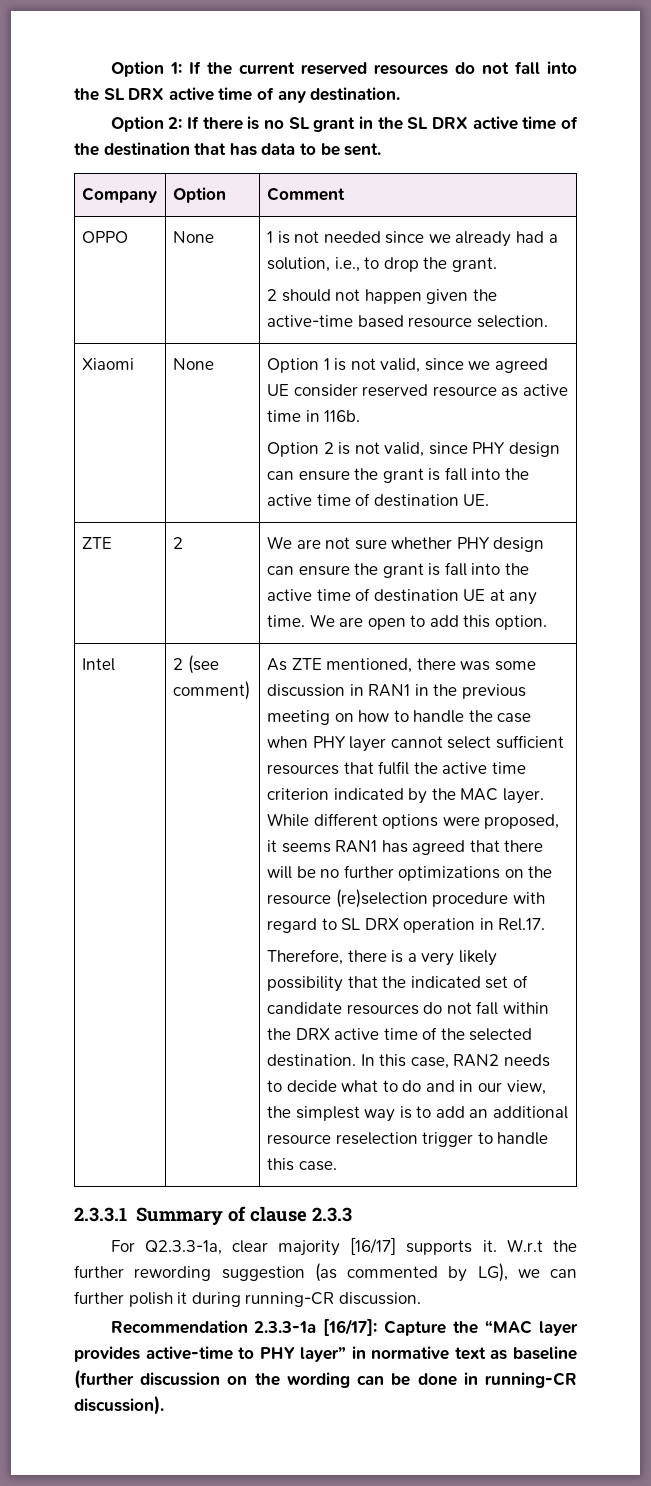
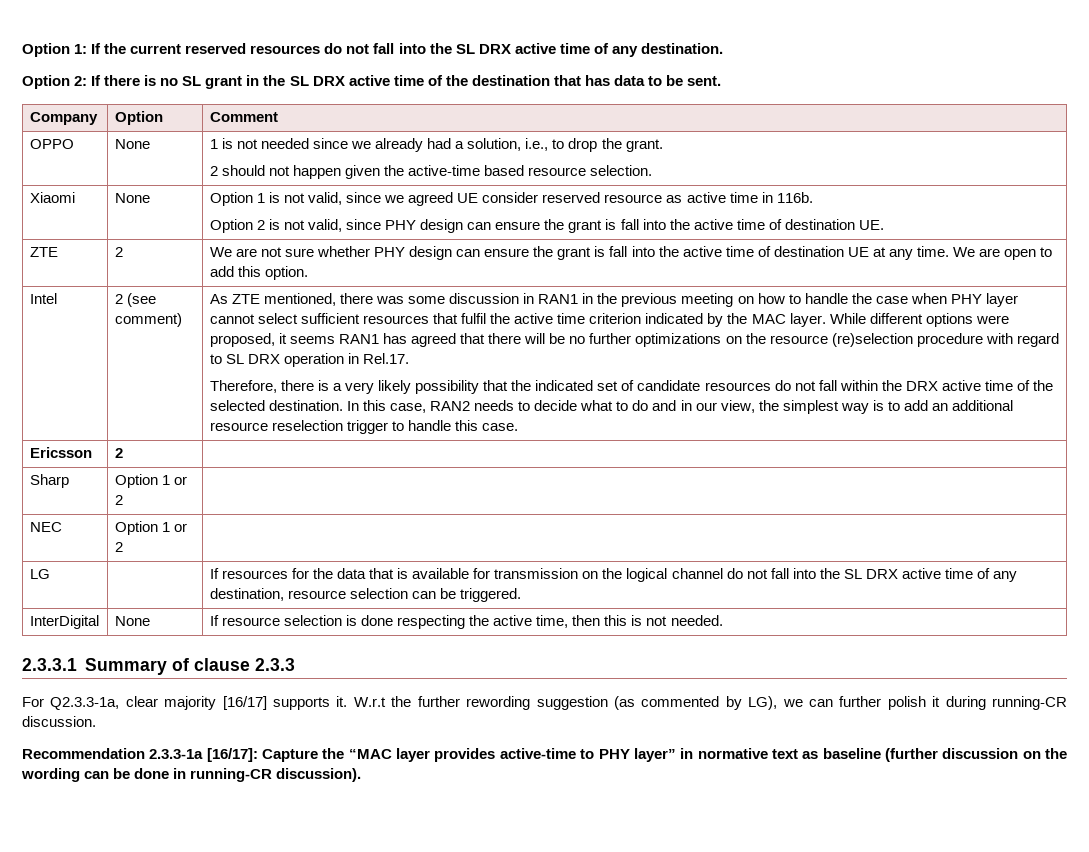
(337, 1166) none -> [29,447,92,458] [114,448,123,458] [29,474,69,488] [114,474,187,488] [114,495,123,505] [29,522,62,532] [114,521,187,535] [114,542,123,552] [29,569,50,579] [209,568,1018,582] [209,588,522,602] [29,615,99,629] [114,616,150,626] [209,615,723,629] // Ericsson | 2 | // Sharp | Option 1 or 2 | // NEC | Option 1 or 2 | // LG | | If resources for the data that is available for transmission on the logical channel do not fall into the SL DRX active time of any destination, resource selection can be triggered. // InterDigital | None | If resource selection is done respecting the active time, then this is not needed.

